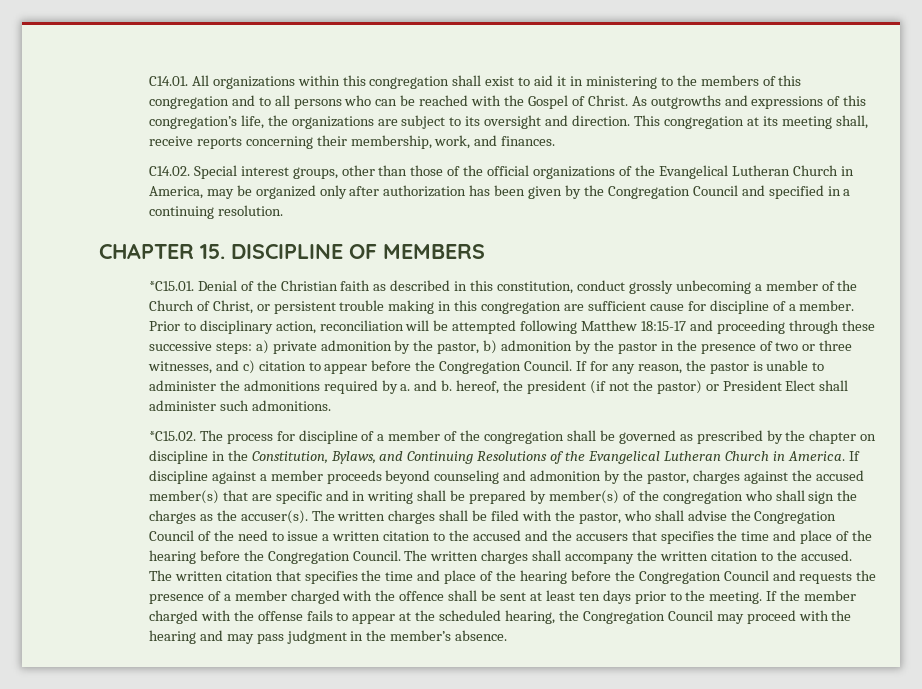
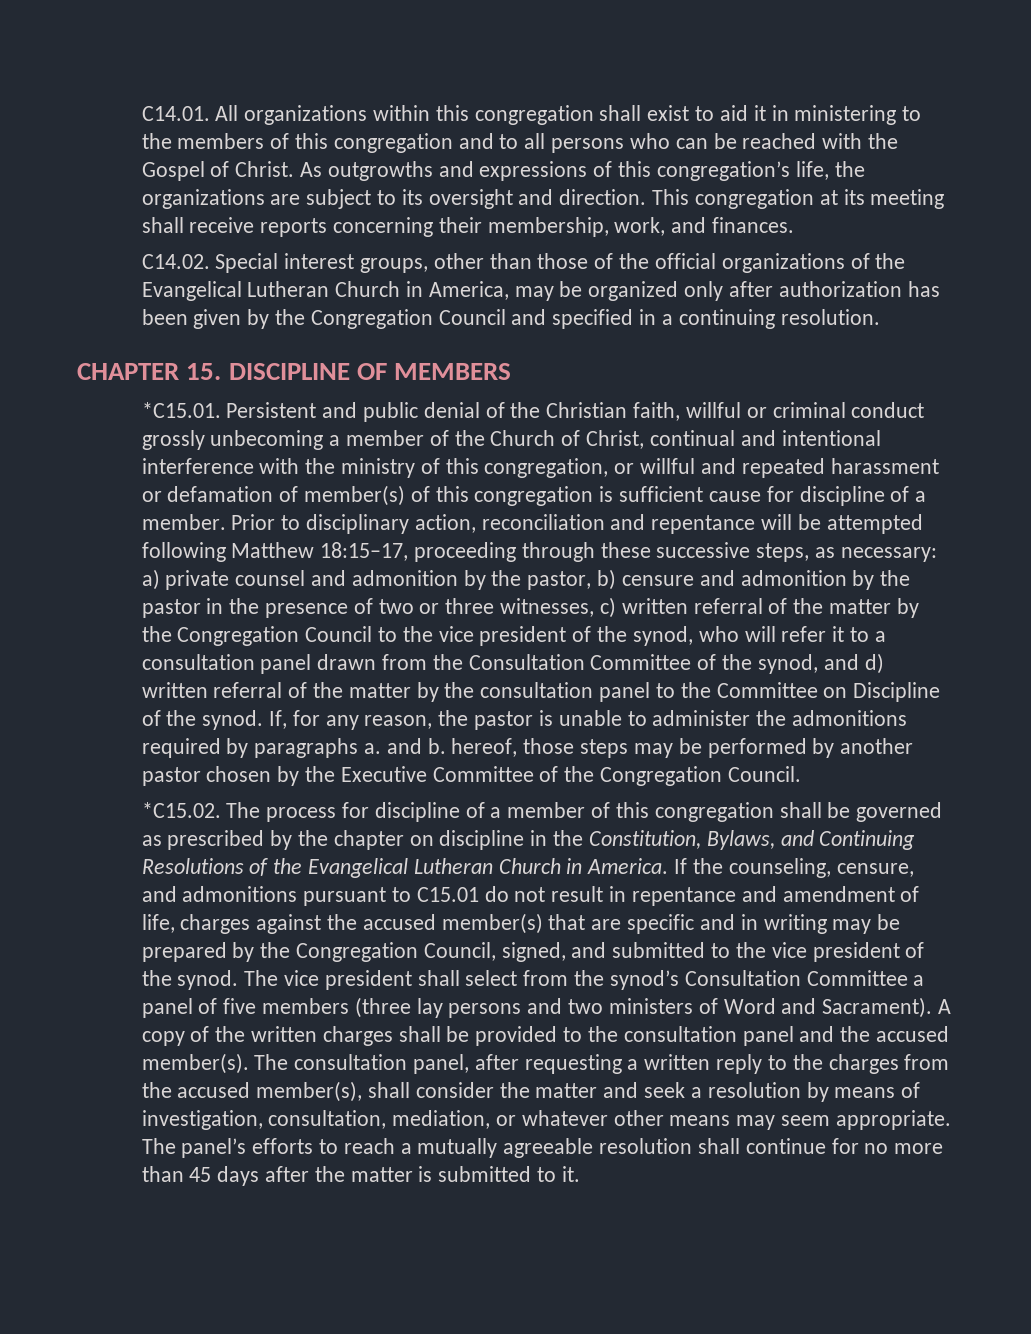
[835,115,868,129] shall, -> [141,217,184,233] shall
[197,280,574,294] Denial of the Christian faith as described in this constitution, -> [226,402,846,422] Persistent and public denial of the Christian faith, willful or criminal
[256,300,585,314] or persistent trouble making in this congregation are -> [649,430,881,446] [141,458,939,478] [141,485,614,506] continual and intentional interference with the ministry of this congregation, or willful and repeated harassment or defamation of member(s) of this congregation is
(404, 325) none -> [610,514,756,534] and repentance
[641,320,713,331] 18:15-17 and -> [320,542,409,561] 18:15–17,
[215,340,317,354] steps: a) private -> [756,543,937,562] [141,569,347,590] steps, as necessary: a) private counsel and
(498, 347) none -> [621,570,735,586] censure and
[215,360,588,374] and c) citation to appear before the Congregation Council. If -> [599,597,919,618] [141,626,886,646] [141,653,884,674] [141,682,941,702] [141,710,288,730] c) written referral of the matter by the Congregation Council to the vice president of the synod, who will refer it to a consultation panel drawn from the Consultation Committee of the synod, and d) written referral of the matter by the consultation panel to the Committee on Discipline of the synod. If,
(398, 387) none -> [254,738,359,758] paragraphs
[503,380,849,394] [148,400,331,411] the president (if not the pastor) or President Elect shall administer such admonitions. -> [523,738,914,758] [141,766,801,786] those steps may be performed by another pastor chosen by the Executive Committee of the Congregation Council.
[460,430,481,441] the -> [615,802,649,818] this
[148,470,689,484] discipline against a member proceeds beyond counseling and admonition by the pastor, -> [692,858,914,878] [141,886,920,906] [141,914,175,933] the counseling, censure, and admonitions pursuant to C15.01 do not result in repentance and amendment of life,
[417,490,447,501] shall -> [832,919,872,934] may
[548,490,858,504] [148,510,837,524] [148,530,319,541] member(s) of the congregation who shall sign the charges as the accuser(s). The written charges shall be filed with the pastor, who shall advise the Congregation Council of the need to issue -> [260,942,925,962] [141,970,925,990] [141,997,951,1018] [141,1026,949,1046] [141,1053,622,1074] the Congregation Council, signed, and submitted to the vice president of the synod. The vice president shall select from the synod’s Consultation Committee a panel of five members (three lay persons and two ministers of Word and Sacrament). A copy of the written charges shall be provided to the consultation panel and the accused member(s). The consultation panel, after requesting
[383,530,873,544] [148,550,852,564] [148,570,877,584] [148,590,857,604] [148,610,852,624] [148,630,508,644] citation to the accused and the accusers that specifies the time and place of the hearing before the Congregation Council. The written charges shall accompany the written citation to the accused. The written citation that specifies the time and place of the hearing before the Congregation Council and requests the presence of a member charged with the offence shall be sent at least ten days prior to the meeting. If the member charged with the offense fails to appear at the scheduled hearing, the Congregation Council may proceed with the hearing and may pass judgment in the member’s absence. -> [716,1054,950,1074] [141,1081,921,1102] [141,1110,951,1130] [141,1138,944,1158] [141,1166,580,1186] reply to the charges from the accused member(s), shall consider the matter and seek a resolution by means of investigation, consultation, mediation, or whatever other means may seem appropriate. The panel’s efforts to reach a mutually agreeable resolution shall continue for no more than 45 days after the matter is submitted to it.

